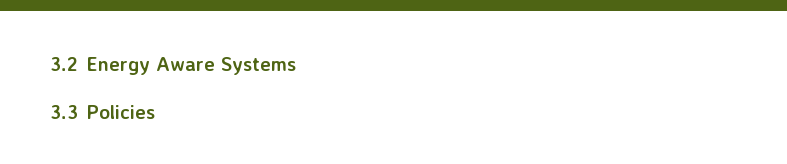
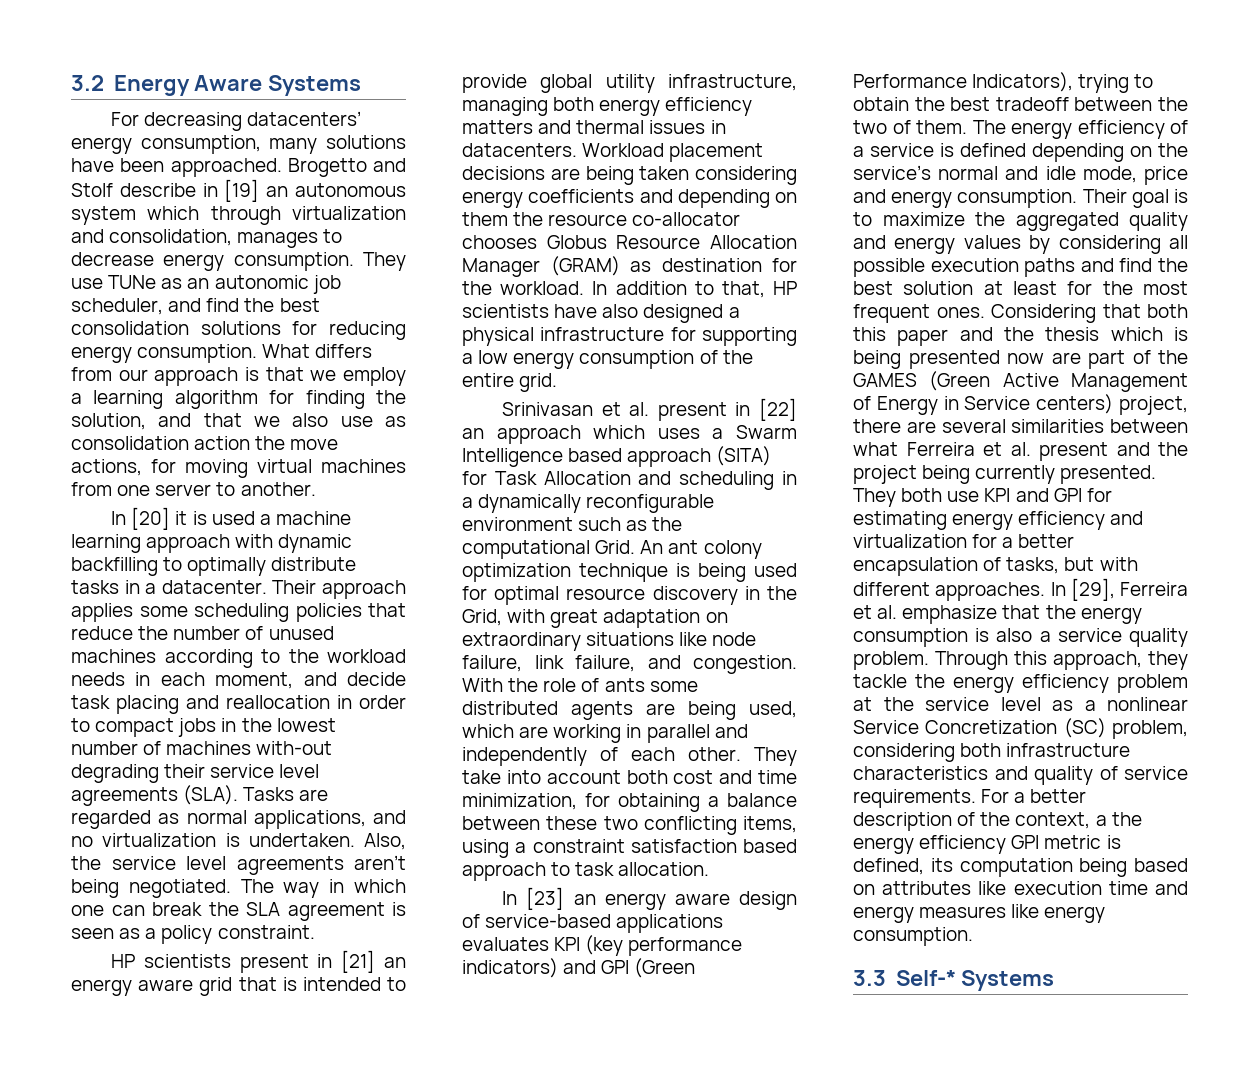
(296, 66) none -> [111,111,362,131] [71,135,407,154] [71,158,406,177] [71,179,407,202] [71,206,406,225] [71,229,343,248] [71,252,406,271] [71,275,341,294] [71,298,320,315] [71,321,407,340] [71,344,373,363] [71,367,407,386] [71,390,406,409] [71,413,406,430] [71,436,339,450] [71,459,406,478] [71,482,316,496] [111,507,351,530] [71,534,353,553] [71,557,357,576] [71,580,406,599] [71,603,406,622] [71,626,334,640] [71,649,406,668] [71,672,406,689] [71,695,406,714] [71,718,336,737] [71,741,333,755] [71,764,320,783] [71,785,329,806] [71,810,406,829] [71,833,406,850] [71,855,406,875] [71,879,407,898] [71,902,406,921] [71,925,315,944] [111,950,406,973] [71,977,406,996] [462,74,797,93] [462,97,753,116] [462,120,726,134] [462,143,764,162] [462,166,797,185] [462,189,797,208] [462,212,741,226] [462,235,797,249] [462,256,797,277] [462,281,797,298] [462,304,740,323] [462,327,797,346] [462,350,753,369] [462,373,558,392] [502,398,797,421] [462,425,797,444] [462,446,772,467] [462,471,797,490] [462,494,715,513] [462,517,683,531] [462,540,762,559] [462,563,797,582] [462,586,797,605] [462,609,728,628] [462,632,757,651] [462,655,797,674] [462,678,698,692] [462,701,797,720] [462,724,748,743] [462,747,797,766] [462,770,797,784] [462,793,797,812] [462,816,797,835] [462,839,797,858] [462,862,710,881] [502,887,797,910] [462,914,724,933] [462,935,743,956] [462,958,696,978] [853,72,1154,93] [853,97,1188,111] [853,120,1188,139] [853,143,1188,162] [853,165,1188,185] [853,189,1188,208] [853,212,1188,231] [853,235,1188,254] [853,258,1188,277] [853,281,1188,295] [853,304,1188,323] [853,327,1188,346] [853,350,1188,369] [853,371,1188,392] [853,394,1188,415] [853,419,1188,433] [853,442,1188,461] [853,465,1157,484] [853,488,1112,507] [853,511,1144,530] [853,534,1075,548] [853,557,1138,576] [853,578,1188,601] [853,605,1142,624] [853,628,1188,647] [853,651,1188,670] [853,674,1188,693] [853,697,1188,711] [853,718,1188,739] [853,743,1131,762] [853,766,1188,785] [853,789,1087,808] [853,812,1142,831] [853,835,1121,854] [853,858,1188,877] [853,881,1188,895] [853,904,1106,923] [853,927,973,946] // For decreasing datacenters’ energy consumption, many solutions have been approached. Brogetto and Stolf describe in [19] an autonomous system which through virtualization and consolidation, manages to decrease energy consumption. They use TUNe as an autonomic job scheduler, and find the best consolidation solutions for reducing energy consumption. What differs from our approach is that we employ a learning algorithm for finding the solution, and that we also use as consolidation action the move actions, for moving virtual machines from one server to another. // In [20] it is used a machine learning approach with dynamic backfilling to optimally distribute tasks in a datacenter. Their approach applies some scheduling policies that reduce the number of unused machines according to the workload needs in each moment, and decide task placing and reallocation in order to compact jobs in the lowest number of machines with-out degrading their service level agreements (SLA). Tasks are regarded as normal applications, and no virtualization is undertaken. Also, the service level agreements aren’t being negotiated. The way in which one can break the SLA agreement is seen as a policy constraint. // HP scientists present in [21] an energy aware grid that is intended to provide global utility infrastructure, managing both energy efficiency matters and thermal issues in datacenters. Workload placement decisions are being taken considering energy coefficients and depending on them the resource co-allocator chooses Globus Resource Allocation Manager (GRAM) as destination for the workload. In addition to that, HP scientists have also designed a physical infrastructure for supporting a low energy consumption of the entire grid. // Srinivasan et al. present in [22] an approach which uses a Swarm Intelligence based approach (SITA) for Task Allocation and scheduling in a dynamically reconfigurable environment such as the computational Grid. An ant colony optimization technique is being used for optimal resource discovery in the Grid, with great adaptation on extraordinary situations like node failure, link failure, and congestion. With the role of ants some distributed agents are being used, which are working in parallel and independently of each other. They take into account both cost and time minimization, for obtaining a balance between these two conflicting items, using a constraint satisfaction based approach to task allocation. // In [23] an energy aware design of service-based applications evaluates KPI (key performance indicators) and GPI (Green Performance Indicators), trying to obtain the best tradeoff between the two of them. The energy efficiency of a service is defined depending on the service’s normal and idle mode, price and energy consumption. Their goal is to maximize the aggregated quality and energy values by considering all possible execution paths and find the best solution at least for the most frequent ones. Considering that both this paper and the thesis which is being presented now are part of the GAMES (Green Active Management of Energy in Service centers) project, there are several similarities between what Ferreira et al. present and the project being currently presented. They both use KPI and GPI for estimating energy efficiency and virtualization for a better encapsulation of tasks, but with different approaches. In [29], Ferreira et al. emphasize that the energy consumption is also a service quality problem. Through this approach, they tackle the energy efficiency problem at the service level as a nonlinear Service Concretization (SC) problem, considering both infrastructure characteristics and quality of service requirements. For a better description of the context, a the energy efficiency GPI metric is defined, its computation being based on attributes like execution time and energy measures like energy consumption.
[86,105,155,119] Policies -> [895,970,1055,991] Self-* Systems

